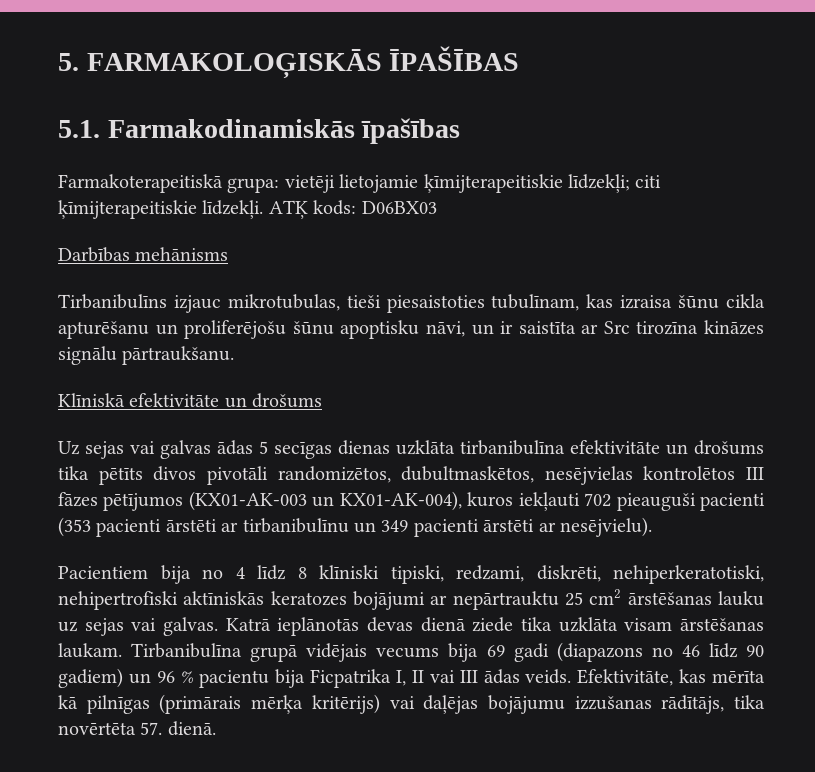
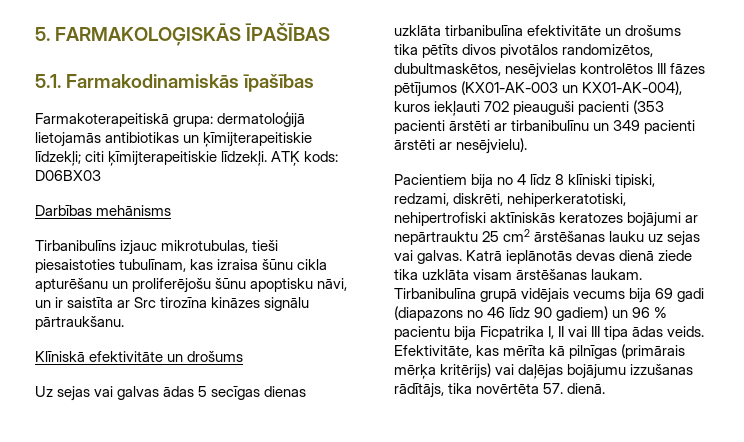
[284,174,419,193] vietēji lietojamie -> [217,111,306,128] [35,132,200,147] dermatoloģijā lietojamās antibiotikas un
[206,466,268,485] pivotāli -> [500,44,559,58] pivotālos
(478, 676) none -> [604,326,629,340] tipa

